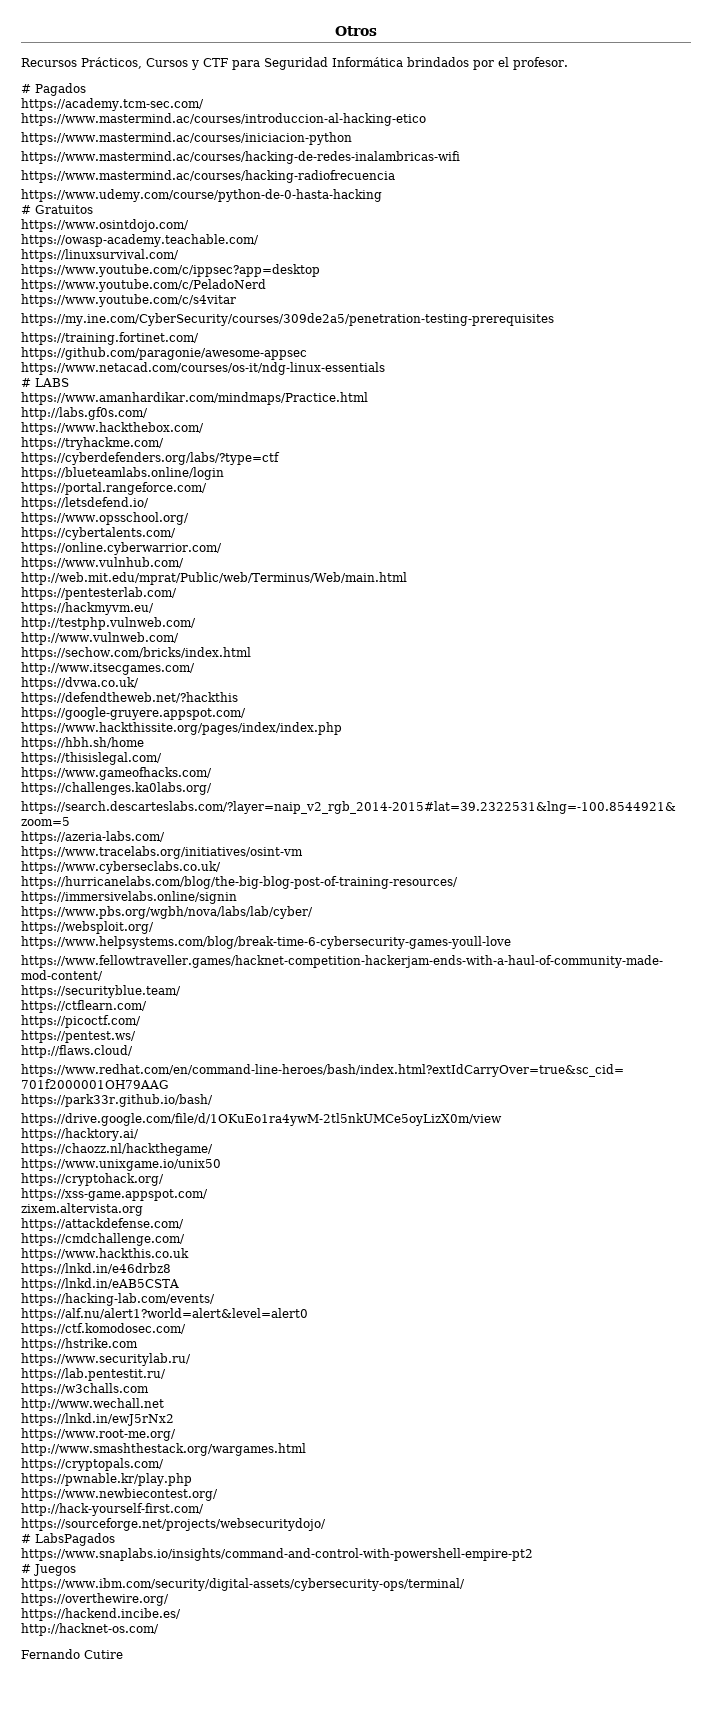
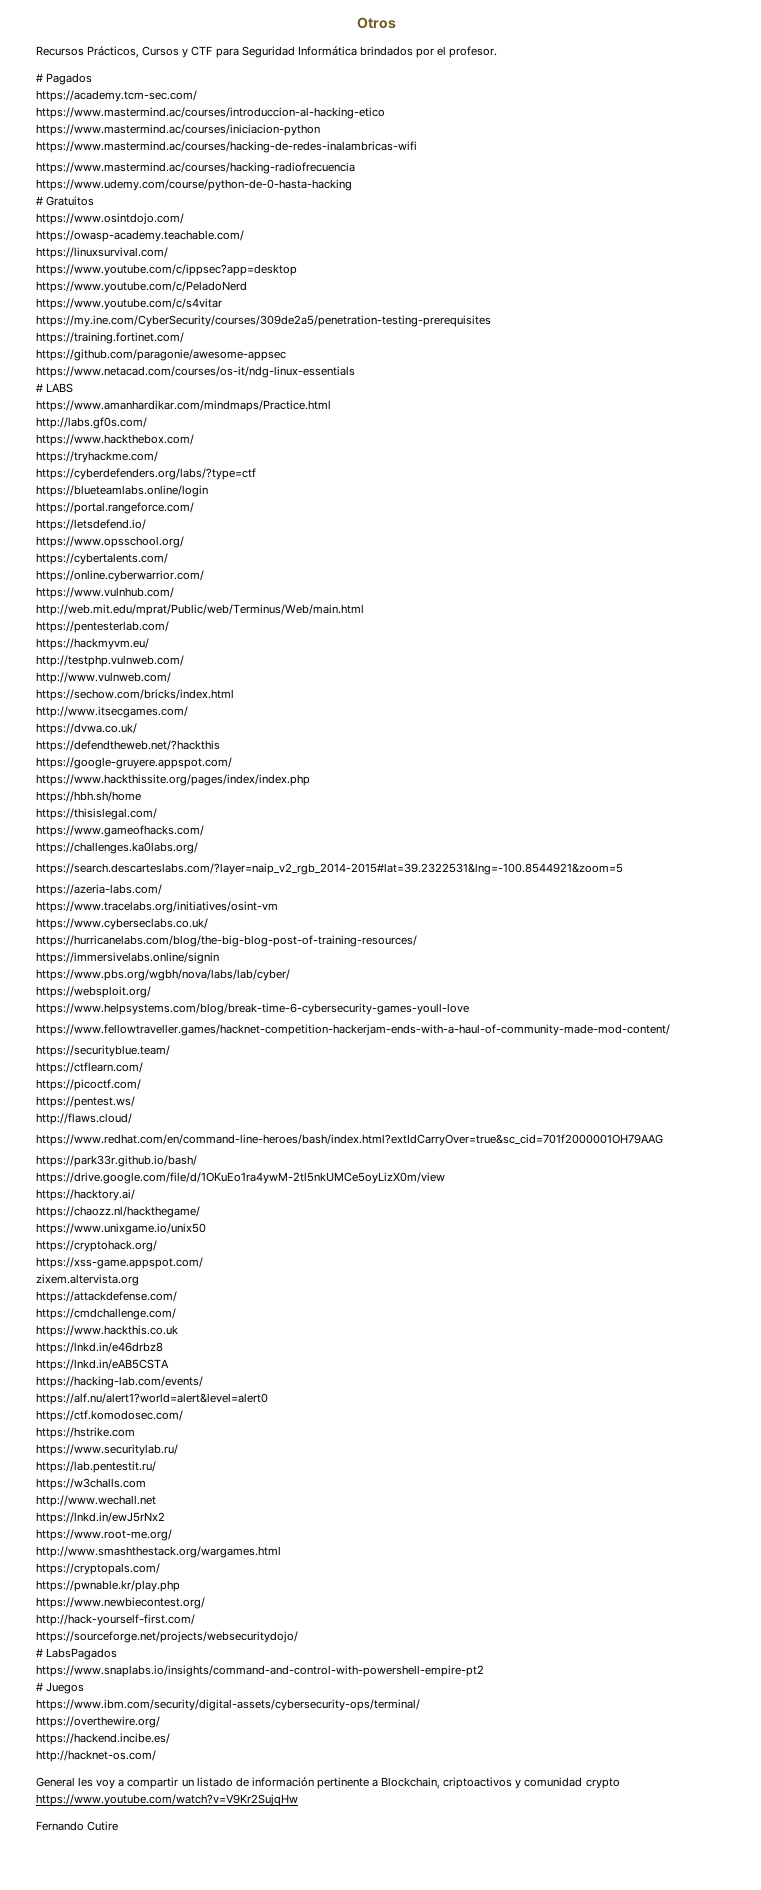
(159, 1629) none -> [36,1777,620,1789] [36,1794,298,1806] // General les voy a compartir un listado de información pertinente a Blockchain, criptoactivos y comunidad crypto https://www.youtube.com/watch?v=V9Kr2SujqHw

